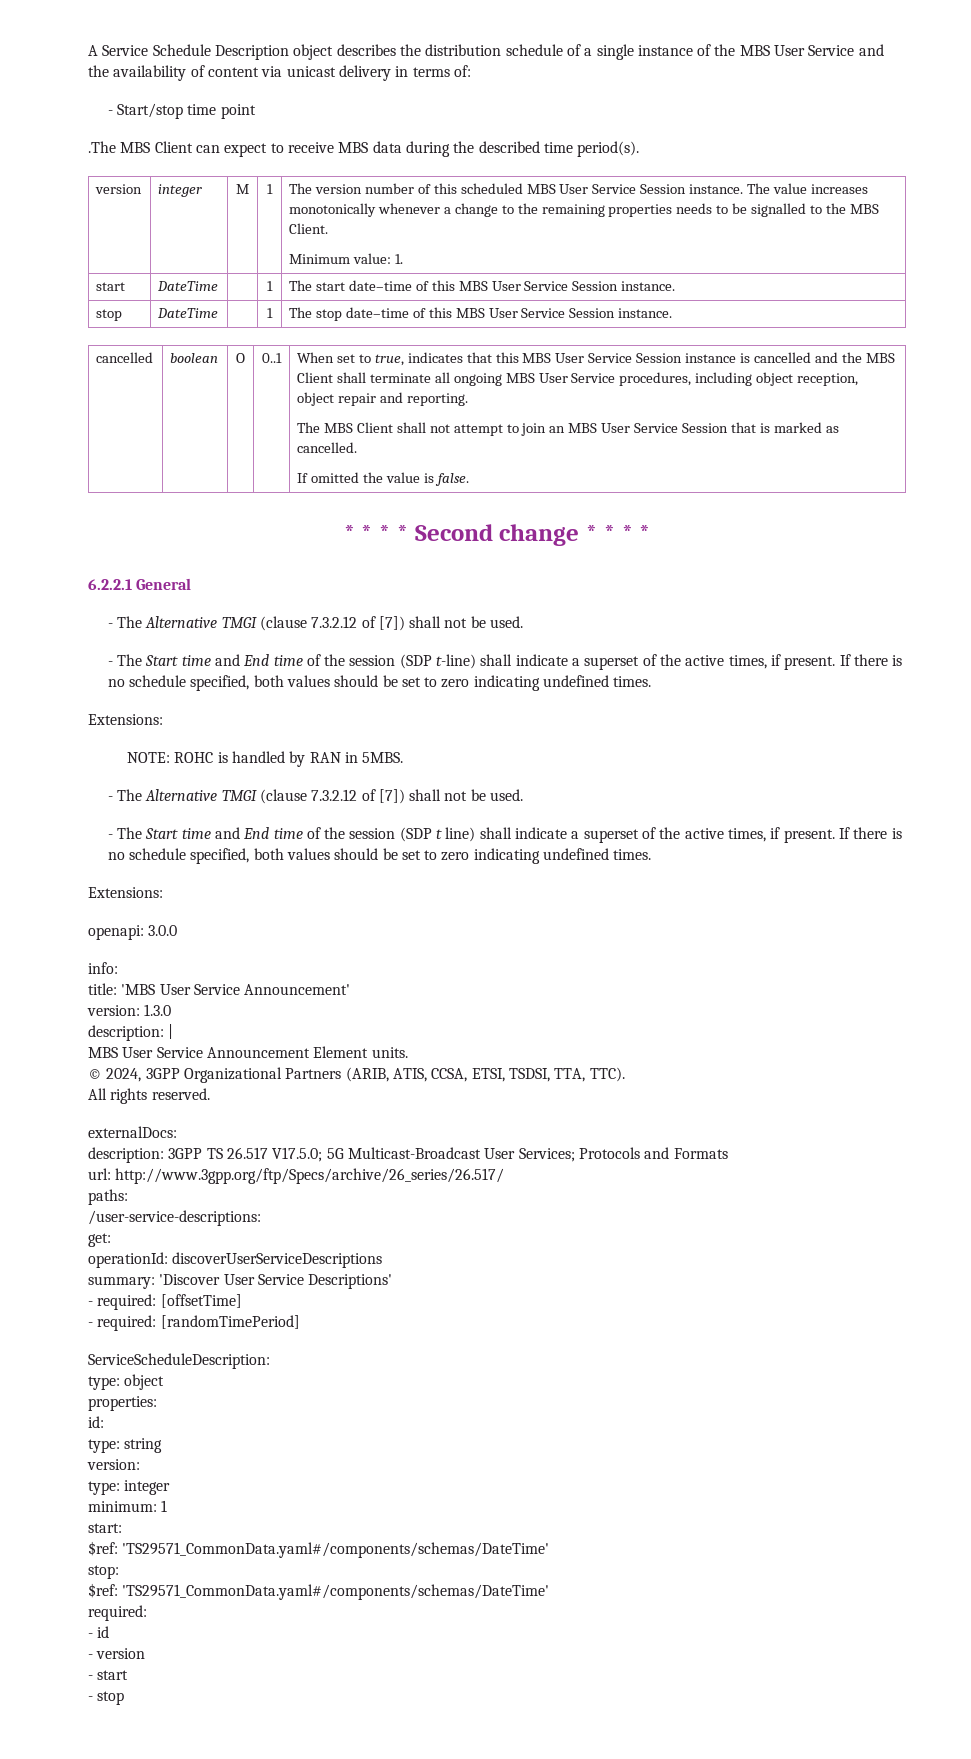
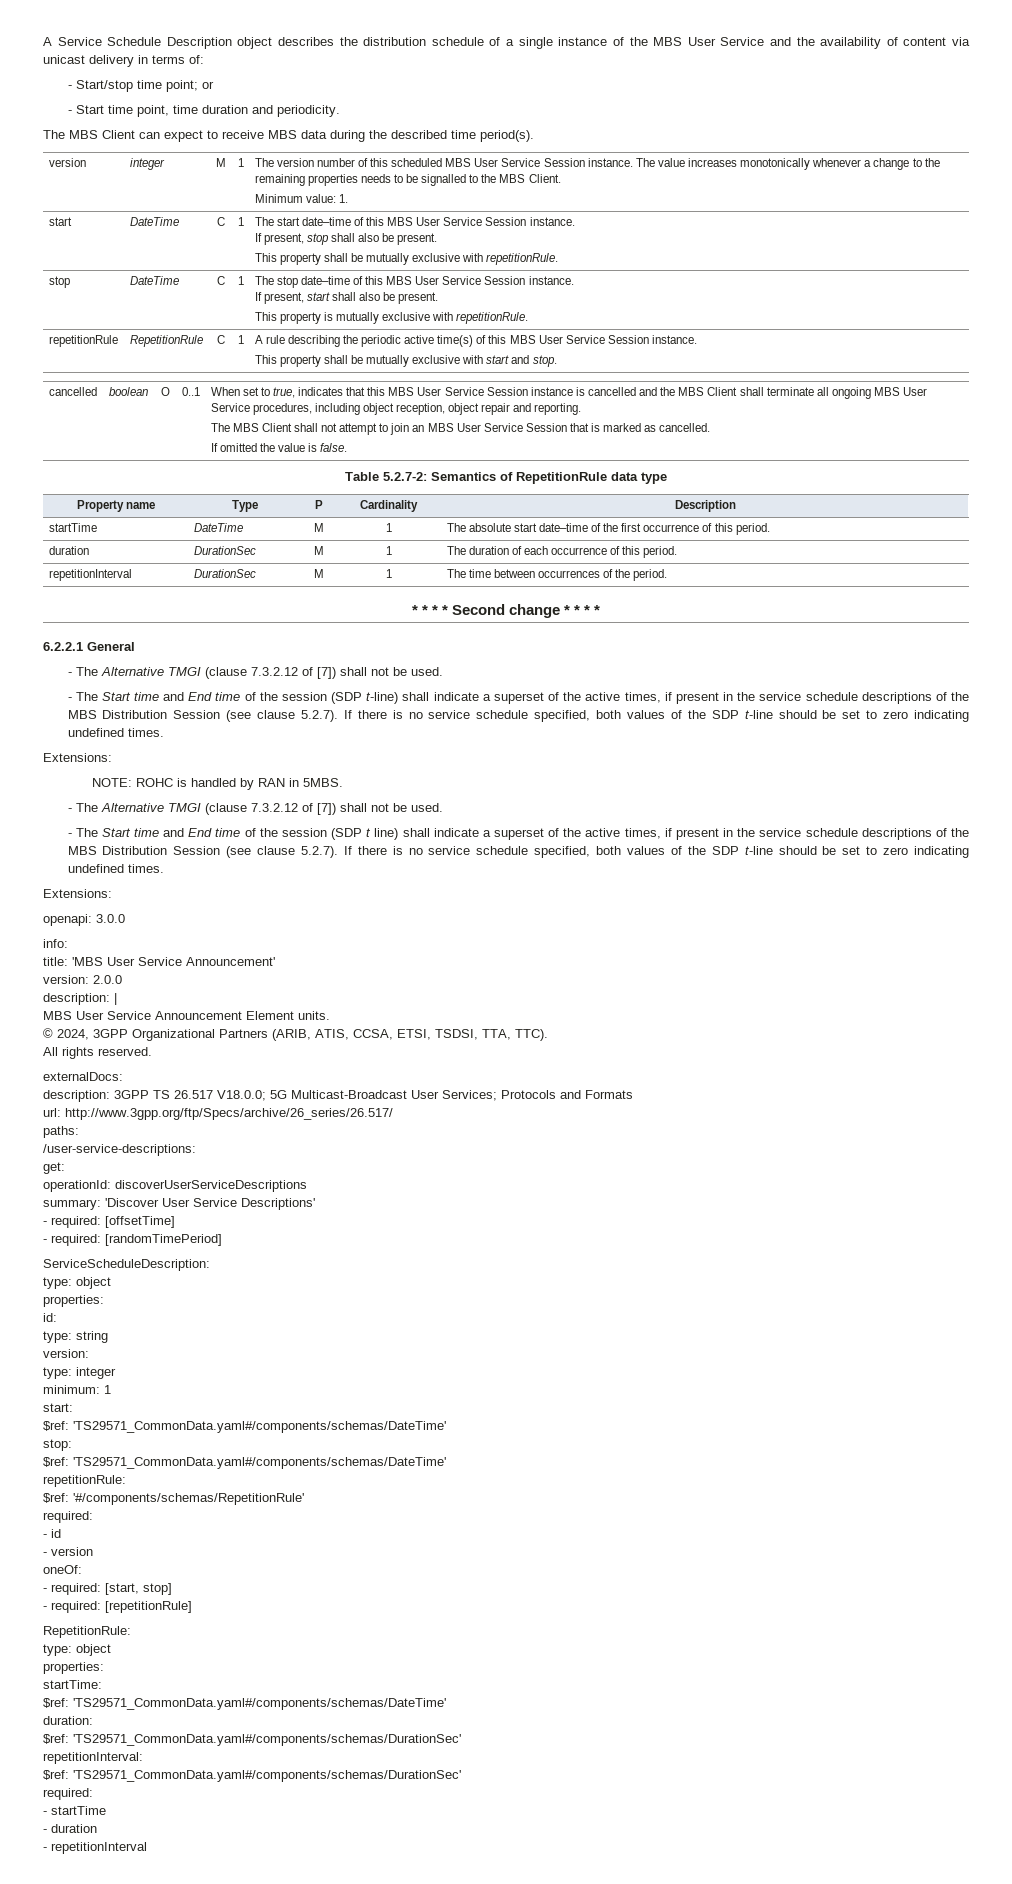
[220,104,256,119] [88,141,116,153] point // .The -> [165,80,214,92] [67,105,340,117] [43,130,65,139] point; or // - Start time point, time duration and periodicity. // The
(219, 286) none -> [216,217,225,226] C
(676, 286) none -> [254,233,438,245] [254,253,559,265] // If present, stop shall also be present. // This property shall be mutually exclusive with repetitionRule.
(219, 313) none -> [216,276,225,285] C
(673, 313) none -> [254,292,439,304] [254,312,529,324] [48,335,118,347] [129,335,203,347] [216,335,225,344] [237,335,244,344] [254,335,697,347] [254,355,557,367] // If present, start shall also be present. // This property is mutually exclusive with repetitionRule. // repetitionRule | RepetitionRule | C | 1 | A rule describing the periodic active time(s) of this MBS User Service Session instance. // This property shall be mutually exclusive with start and stop.
(469, 479) none -> [345,472,667,484] [76,500,156,512] [232,500,258,512] [314,500,323,509] [360,500,418,512] [674,500,736,512] [48,523,97,532] [193,523,243,532] [313,523,324,532] [385,523,392,532] [446,523,770,535] [48,546,89,555] [193,546,256,555] [313,546,324,555] [385,546,392,555] [446,546,678,558] [48,569,132,581] [193,569,256,578] [313,569,324,578] [385,569,392,578] [446,569,668,581] // Table 5.2.7-2: Semantics of RepetitionRule data type // Property name | Type | P | Cardinality | Description // startTime | DateTime | M | 1 | The absolute start date–time of the first occurrence of this period. // duration | DurationSec | M | 1 | The duration of each occurrence of this period. // repetitionInterval | DurationSec | M | 1 | The time between occurrences of the period.
[784,654,903,670] [107,675,330,691] present. If there is no schedule specified, both values -> [675,692,970,704] [67,710,773,722] present in the service schedule descriptions of the MBS Distribution Session (see clause 5.2.7). If there is no service schedule specified, both values of the SDP t-line
[783,827,902,843] [107,848,330,864] present. If there is no schedule specified, both values -> [675,828,969,840] [67,846,773,858] present in the service schedule descriptions of the MBS Distribution Session (see clause 5.2.7). If there is no service schedule specified, both values of the SDP t-line
[144,1004,172,1016] 1.3.0 -> [93,975,122,984] 2.0.0
[272,1147,323,1162] V17.5.0; -> [217,1090,266,1101] V18.0.0;
(550, 1592) none -> [43,1475,126,1487] [43,1493,304,1505] // repetitionRule: // $ref: '#/components/schemas/RepetitionRule'
[88,1670,129,1680] [88,1691,125,1705] - start // - stop -> [43,1565,82,1574] [43,1583,172,1595] [43,1601,192,1613] [43,1626,131,1638] [43,1644,111,1656] [43,1662,104,1674] [43,1680,102,1689] [43,1698,446,1710] [43,1716,93,1725] [43,1734,461,1746] [43,1752,143,1764] [43,1770,461,1782] [43,1788,93,1800] [43,1806,106,1815] [43,1824,97,1833] [43,1842,147,1854] oneOf: // - required: [start, stop] // - required: [repetitionRule] // RepetitionRule: // type: object // properties: // startTime: // $ref: 'TS29571_CommonData.yaml#/components/schemas/DateTime' // duration: // $ref: 'TS29571_CommonData.yaml#/components/schemas/DurationSec' // repetitionInterval: // $ref: 'TS29571_CommonData.yaml#/components/schemas/DurationSec' // required: // - startTime // - duration // - repetitionInterval

